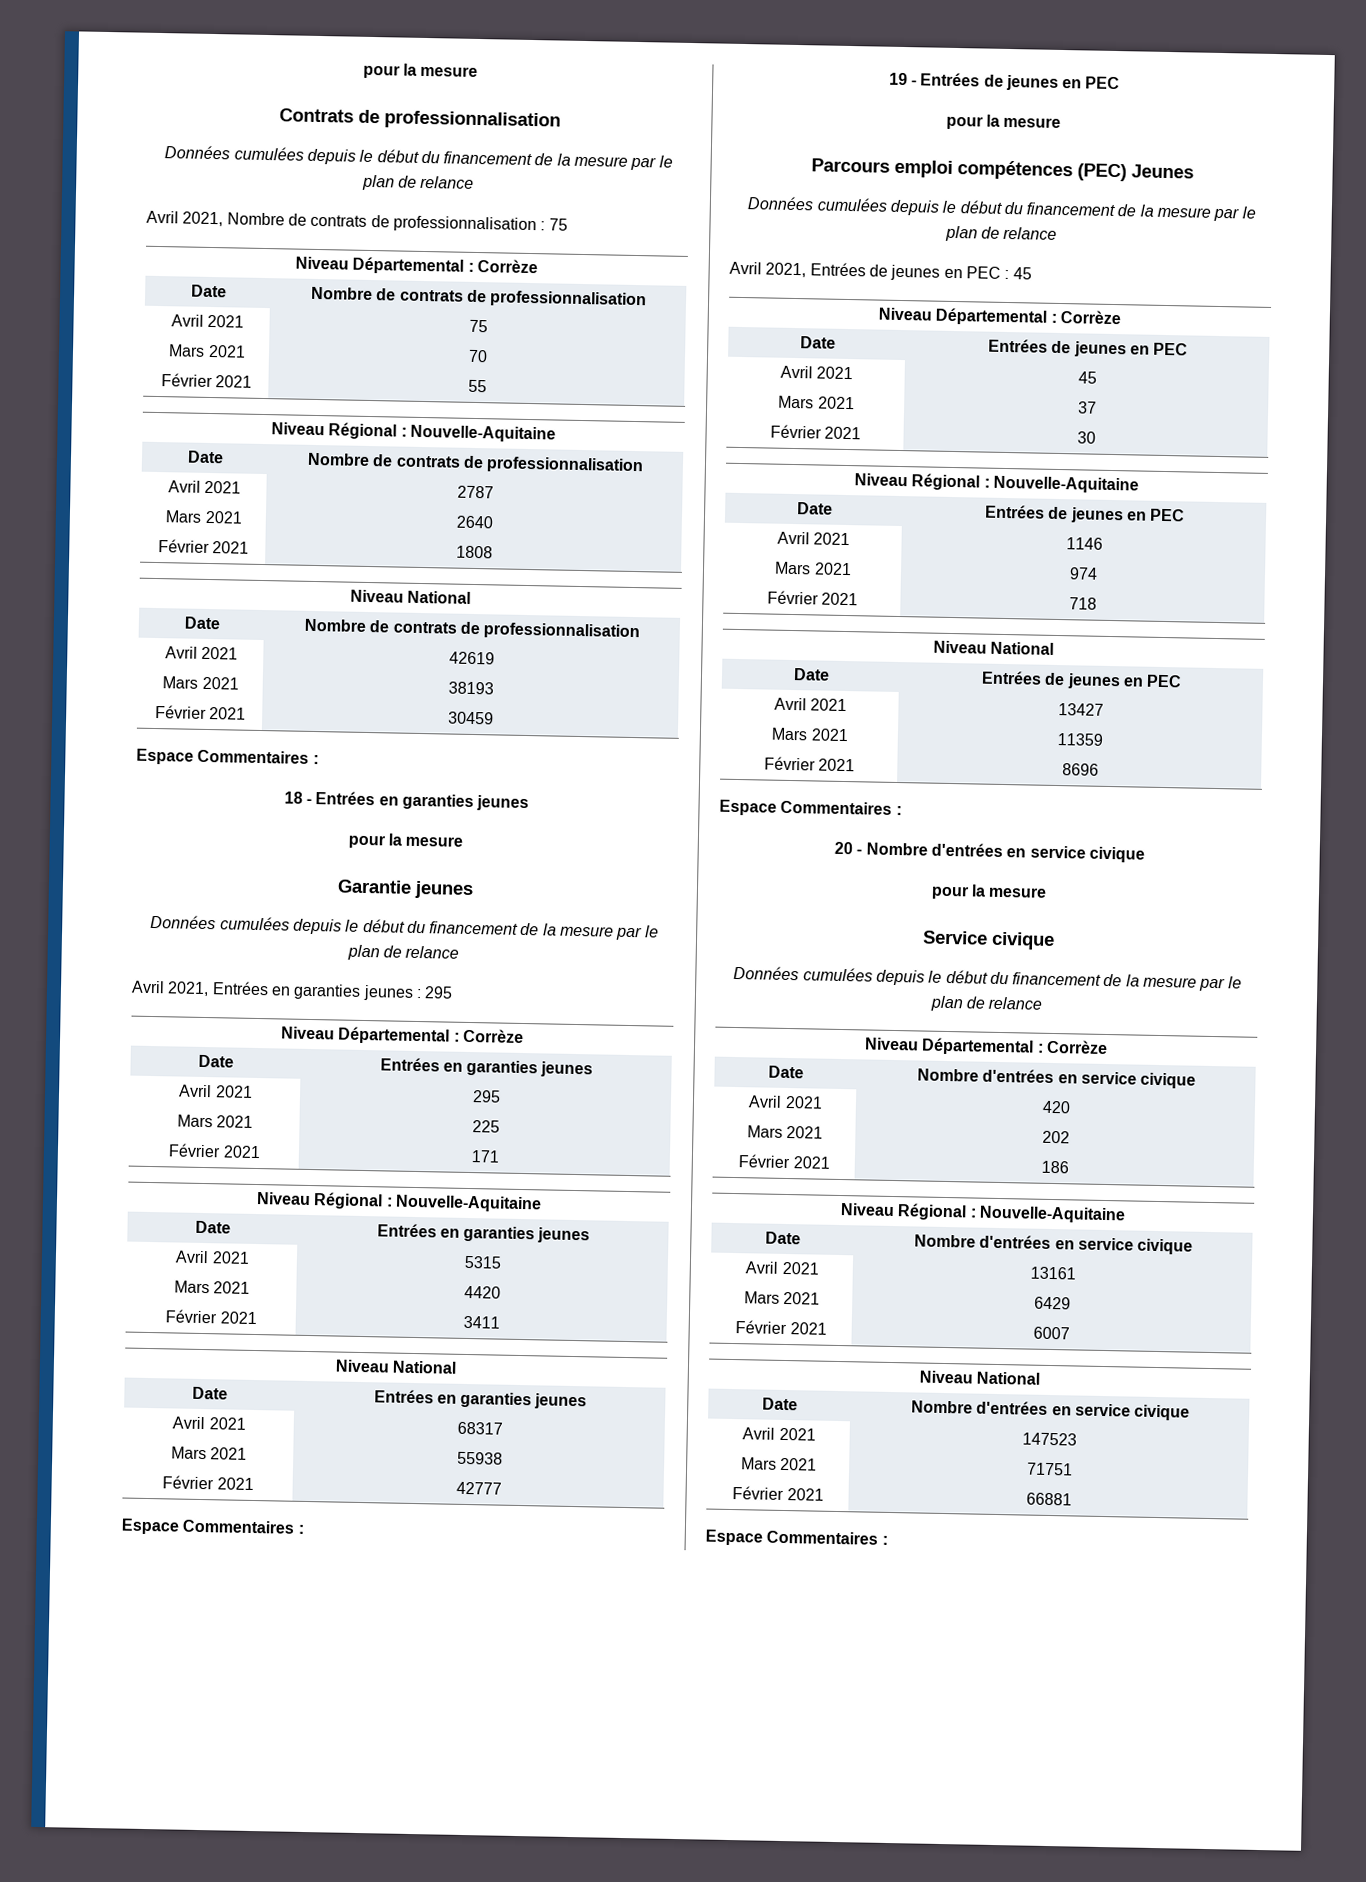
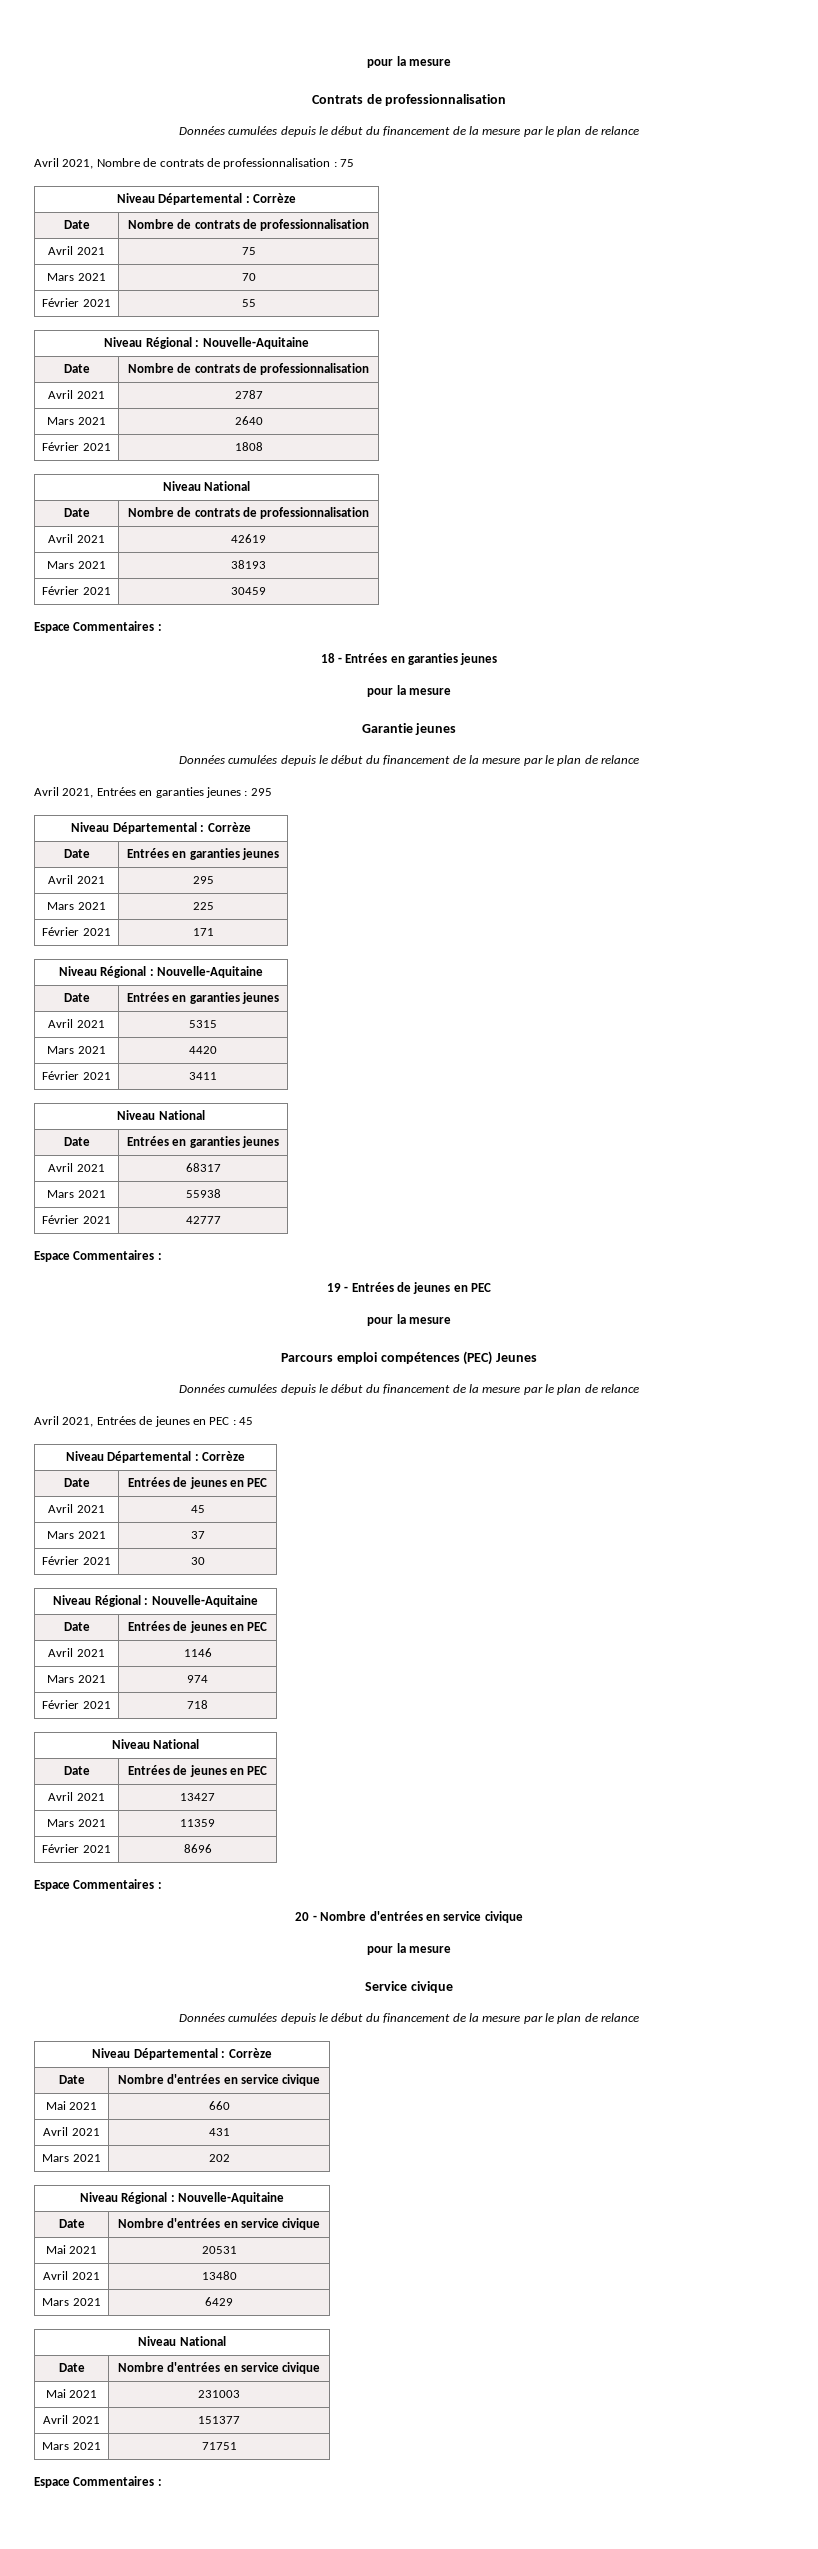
[748,1095,823,1109] [1041,1100,1071,1114] // Avril 2021 | 420 -> [45,2101,98,2110] [208,2101,230,2110] [43,2127,100,2136] [208,2128,230,2136] // Mai 2021 | 660 // Avril 2021 | 431
[738,1154,830,1169] [1040,1160,1069,1174] // Février 2021 | 186 -> (230, 2158) none
[745,1261,819,1275] [1029,1266,1076,1280] // Avril 2021 | 13161 -> [45,2245,98,2254] [201,2246,237,2254] [43,2271,100,2280] [201,2271,237,2280] // Mai 2021 | 20531 // Avril 2021 | 13480
[735,1320,827,1335] [1033,1326,1070,1340] // Février 2021 | 6007 -> (233, 2301) none
[742,1427,816,1441] [1022,1432,1077,1446] // Avril 2021 | 147523 -> [45,2389,98,2398] [198,2390,240,2398] [43,2415,100,2424] [198,2416,240,2424] // Mai 2021 | 231003 // Avril 2021 | 151377
[732,1486,824,1501] [1025,1492,1072,1506] // Février 2021 | 66881 -> (237, 2446) none

